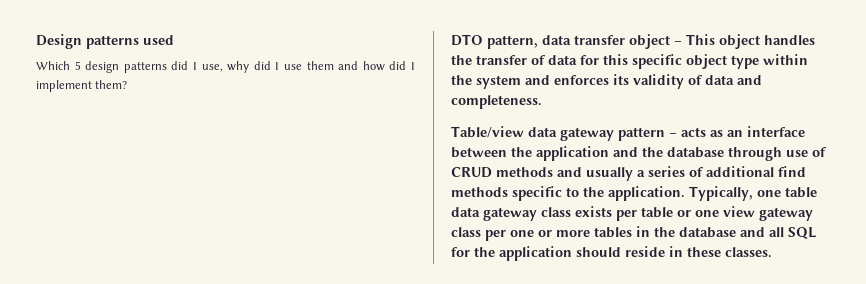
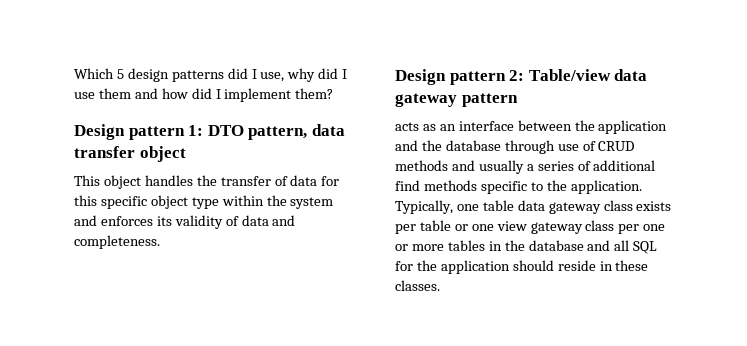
[36,34,174,49] Design patterns used // -> (74, 73) none
(128, 84) none -> [74,124,204,140] Design pattern 1:
[674,41,682,45] – -> (186, 154) //
(542, 102) none -> [395,69,525,85] Design pattern 2:
[669,133,677,137] – -> (518, 100) //

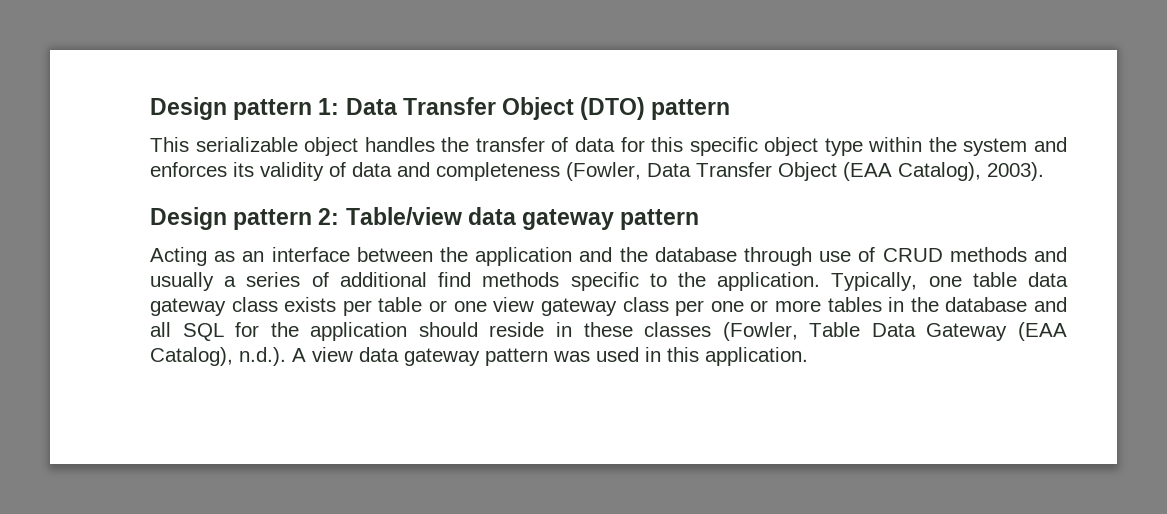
[74,68,348,82] [74,88,334,102] [74,124,345,140] [74,146,186,162] Which 5 design patterns did I use, why did I use them and how did I implement them? // Design pattern 1: DTO pattern, data transfer object -> [150,97,731,120] Design pattern 1: Data Transfer Object (DTO) pattern
(100, 180) none -> [195,137,298,152] serializable
[74,235,160,249] completeness. -> [436,162,1044,181] completeness (Fowler, Data Transfer Object (EAA Catalog), 2003).
[395,122,419,131] acts -> [150,247,207,266] Acting
[395,280,440,291] classes. -> [644,322,1067,341] [150,347,808,366] classes (Fowler, Table Data Gateway (EAA Catalog), n.d.). A view data gateway pattern was used in this application.

